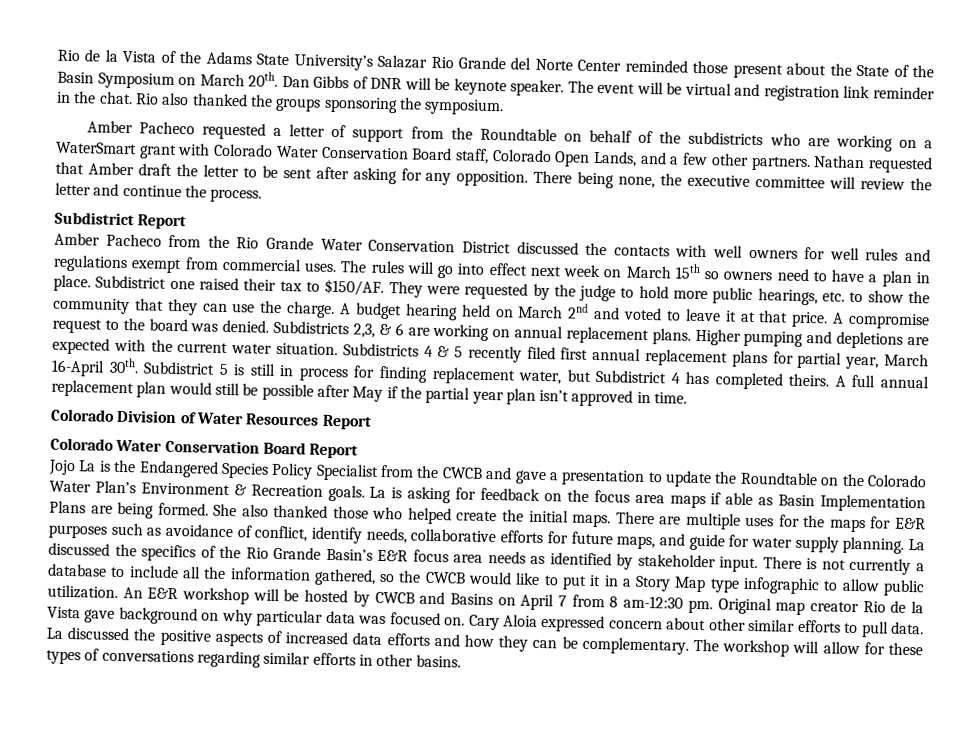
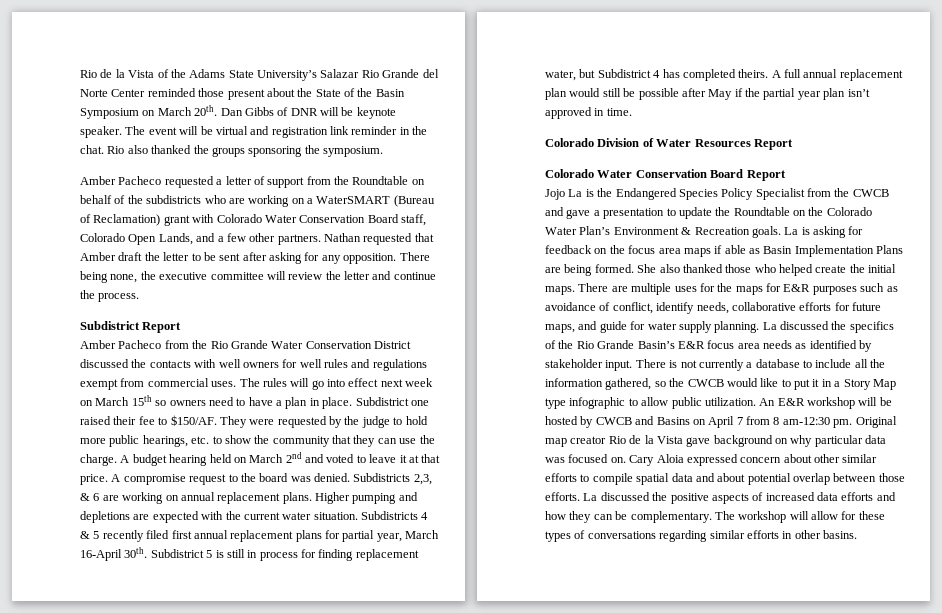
[56,141,137,155] WaterSmart -> [316,195,435,207] [80,214,161,226] WaterSMART (Bureau of Reclamation)
[279,280,302,292] tax -> [138,416,155,425] fee
[860,621,925,638] pull data. -> [592,473,905,485] [545,492,580,501] compile spatial data and about potential overlap between those efforts.

